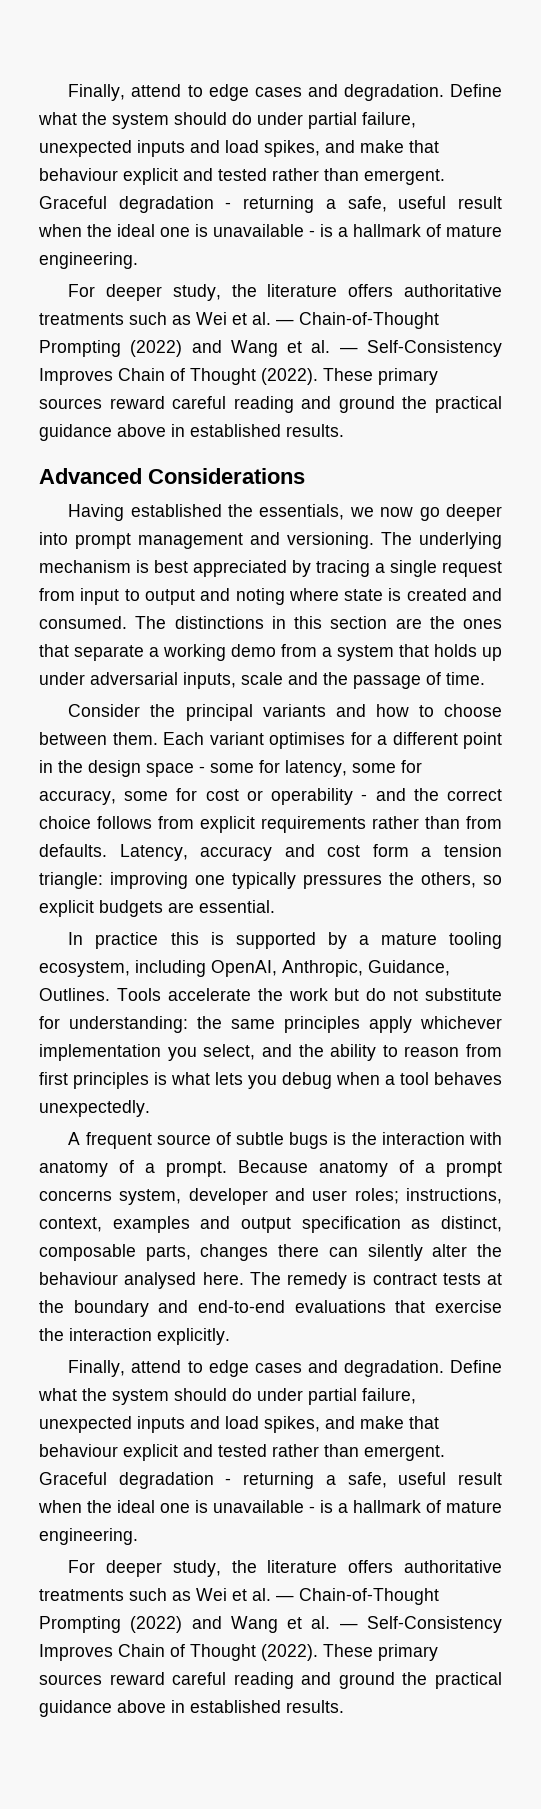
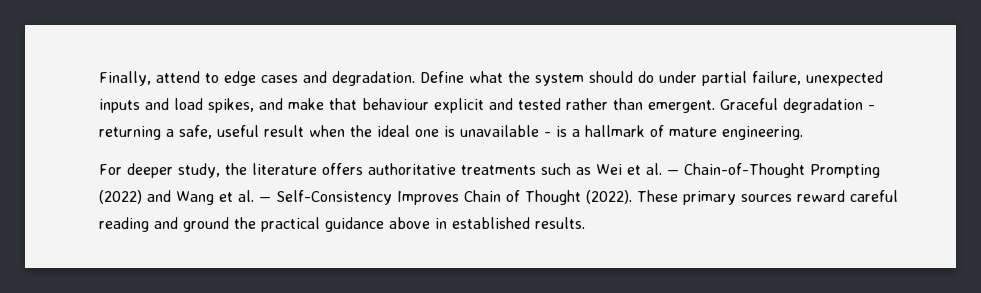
[39,468,305,484] [68,504,502,521] [39,532,502,549] [39,560,502,577] [39,588,503,605] [39,616,502,629] [39,644,502,661] [39,672,485,689] [68,704,502,721] [39,732,502,749] [39,760,422,777] [39,788,503,805] [39,816,502,833] [39,844,502,861] [39,872,502,889] [39,900,275,917] [68,932,502,949] [39,960,450,977] [39,988,502,1001] [39,1016,502,1033] [39,1044,502,1061] [39,1072,502,1089] [39,1100,150,1117] [68,1132,502,1149] [39,1160,502,1177] [39,1188,502,1205] [39,1216,503,1233] [39,1244,503,1261] [39,1272,502,1289] [39,1300,502,1317] [39,1328,230,1345] [68,1360,502,1377] [38,1388,416,1405] [39,1416,439,1433] [39,1444,445,1461] [39,1472,503,1489] [38,1500,502,1513] [39,1528,138,1545] [68,1560,502,1577] [39,1588,439,1605] [39,1616,502,1633] [39,1644,438,1661] [39,1672,502,1689] [39,1700,344,1717] // Advanced Considerations // Having established the essentials, we now go deeper into prompt management and versioning. The underlying mechanism is best appreciated by tracing a single request from input to output and noting where state is created and consumed. The distinctions in this section are the ones that separate a working demo from a system that holds up under adversarial inputs, scale and the passage of time. // Consider the principal variants and how to choose between them. Each variant optimises for a different point in the design space - some for latency, some for accuracy, some for cost or operability - and the correct choice follows from explicit requirements rather than from defaults. Latency, accuracy and cost form a tension triangle: improving one typically pressures the others, so explicit budgets are essential. // In practice this is supported by a mature tooling ecosystem, including OpenAI, Anthropic, Guidance, Outlines. Tools accelerate the work but do not substitute for understanding: the same principles apply whichever implementation you select, and the ability to reason from first principles is what lets you debug when a tool behaves unexpectedly. // A frequent source of subtle bugs is the interaction with anatomy of a prompt. Because anatomy of a prompt concerns system, developer and user roles; instructions, context, examples and output specification as distinct, composable parts, changes there can silently alter the behaviour analysed here. The remedy is contract tests at the boundary and end-to-end evaluations that exercise the interaction explicitly. // Finally, attend to edge cases and degradation. Define what the system should do under partial failure, unexpected inputs and load spikes, and make that behaviour explicit and tested rather than emergent. Graceful degradation - returning a safe, useful result when the ideal one is unavailable - is a hallmark of mature engineering. // For deeper study, the literature offers authoritative treatments such as Wei et al. — Chain-of-Thought Prompting (2022) and Wang et al. — Self-Consistency Improves Chain of Thought (2022). These primary sources reward careful reading and ground the practical guidance above in established results. -> (585, 223) none

